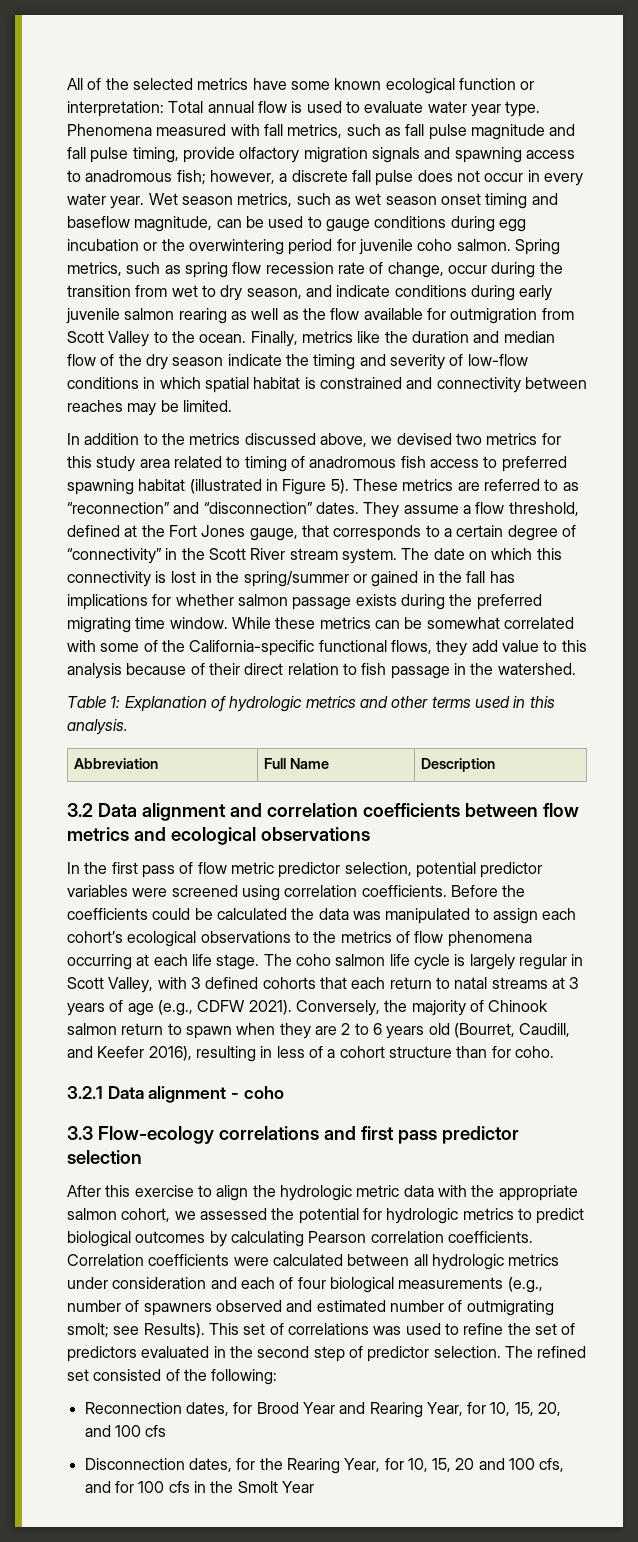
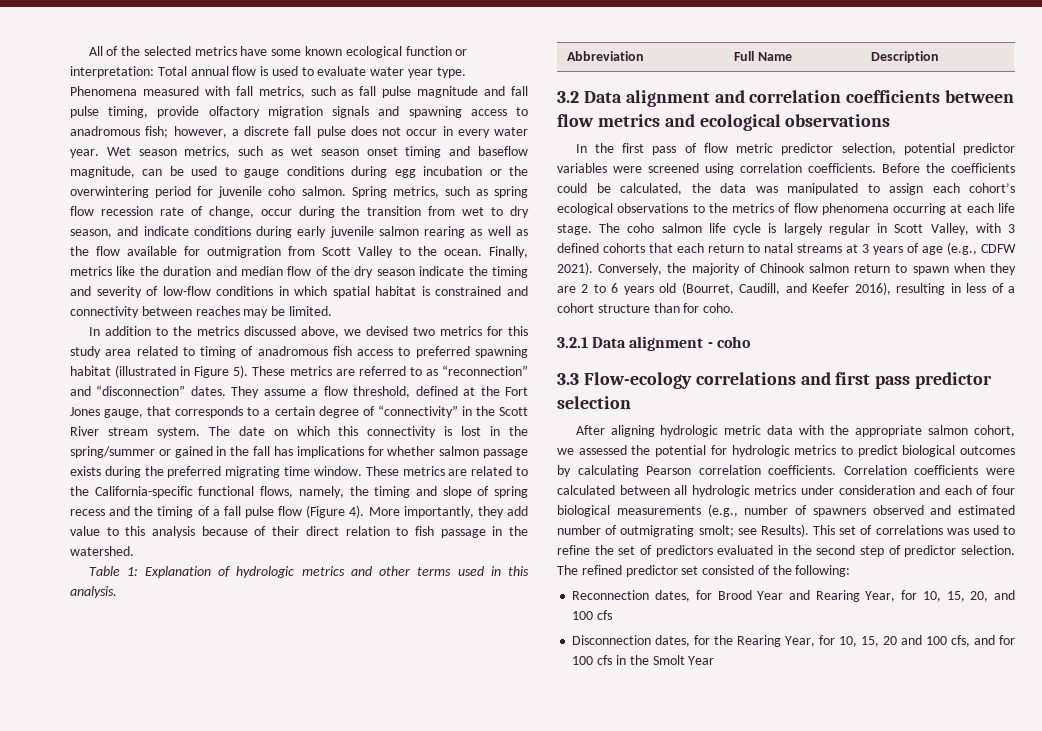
[231,617,574,629] [67,640,432,656] While these metrics can be somewhat correlated with some of the California-specific functional flows, -> [365,466,528,476] [70,486,528,498] [70,505,474,518] These metrics are related to the California-specific functional flows, namely, the timing and slope of spring recess and the timing of a fall pulse flow (Figure 4). More importantly,
[216,908,287,920] calculated -> [620,183,682,195] calculated,
[105,1185,276,1201] this exercise to align the -> [610,425,655,437] aligning
(587, 1352) none -> [625,565,678,577] predictor

